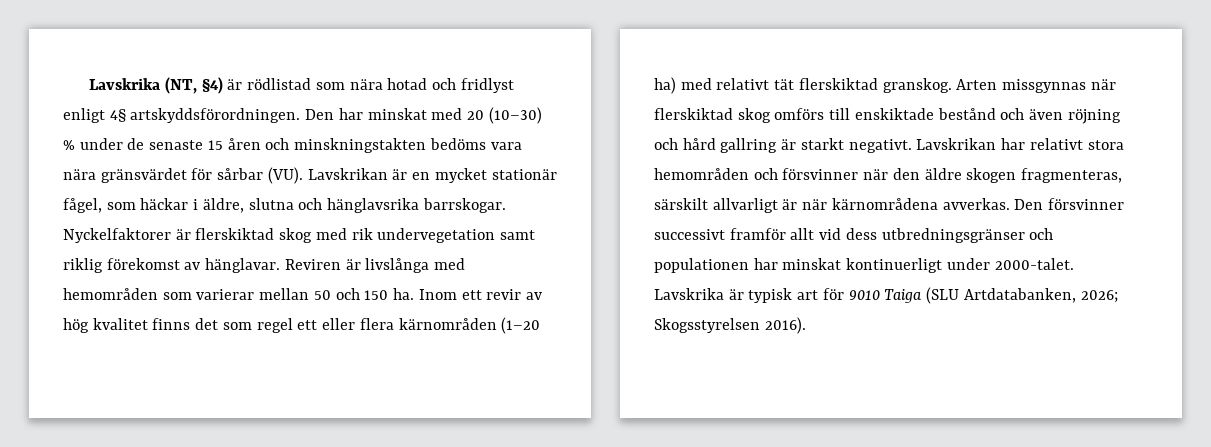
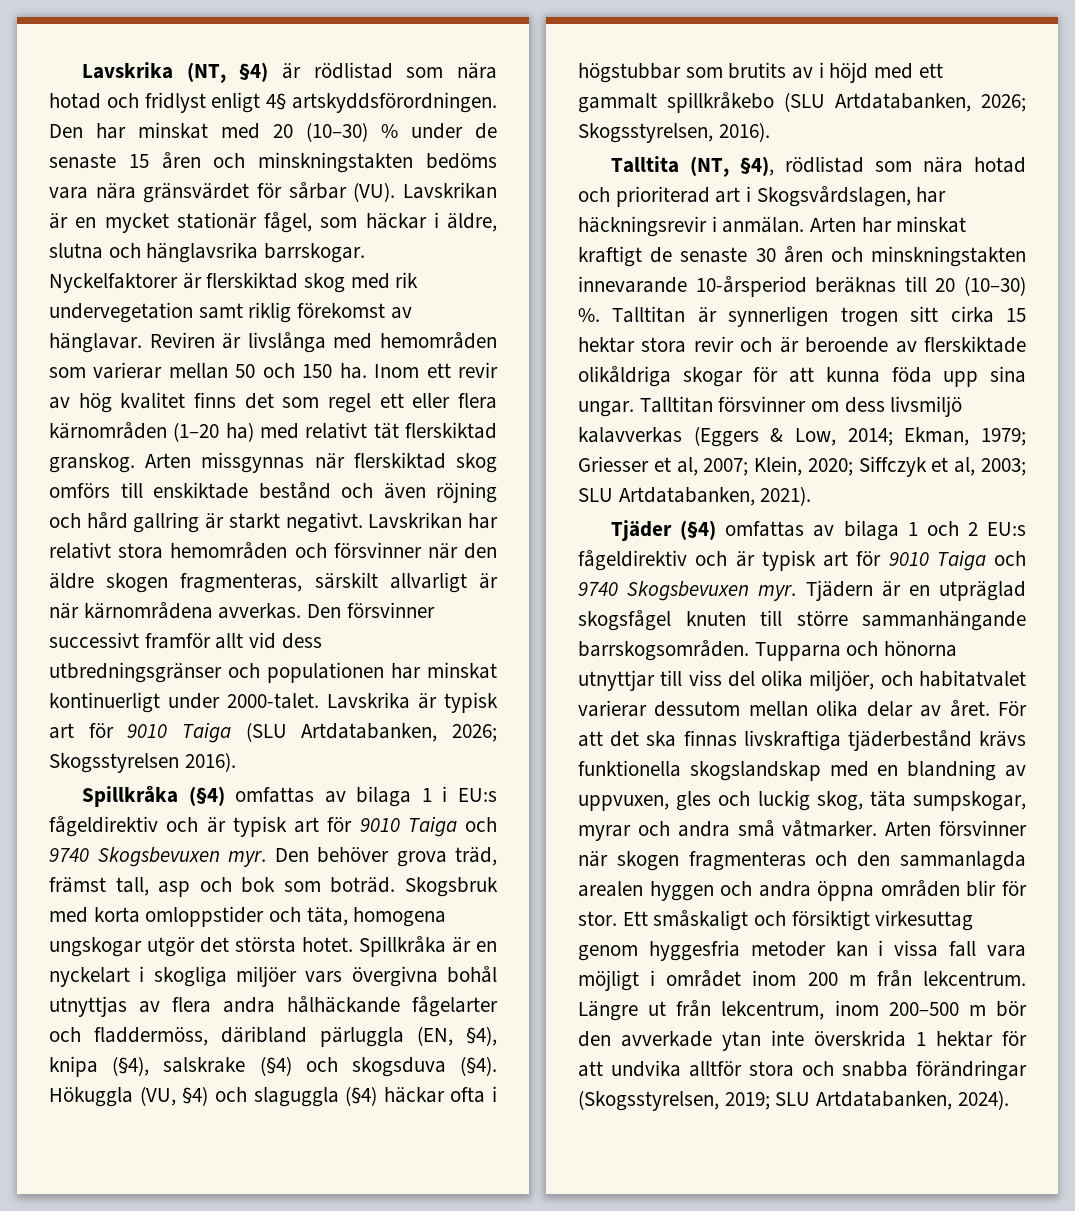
(806, 325) none -> [82,785,498,807] [49,816,497,837] [49,847,497,867] [49,877,498,897] [49,906,447,927] [49,936,497,957] [49,966,497,987] [49,996,498,1017] [49,1026,497,1047] [49,1056,498,1077] [49,1086,497,1107] [578,62,943,83] [578,92,1026,113] [578,122,770,143] [611,156,1026,177] [578,186,947,207] [578,216,967,237] [578,246,1026,267] [578,276,1026,297] [578,306,1026,327] [578,336,1026,353] [578,366,1026,387] [578,396,963,417] [578,426,1026,447] [578,456,1026,477] [578,486,812,506] [611,520,1026,541] [578,550,1026,571] [578,580,1026,601] [578,610,1026,631] [578,640,958,661] [578,670,1026,691] [578,700,1027,717] [578,730,1026,751] [578,760,1026,781] [578,790,1026,811] [578,820,1027,841] [578,851,1026,871] [578,880,1027,901] [578,910,974,931] [578,940,1026,961] [578,970,1026,991] [578,1000,1027,1021] [578,1030,1027,1051] [578,1060,1027,1081] [578,1090,1009,1111] // Spillkråka (§4) omfattas av bilaga 1 i EU:s fågeldirektiv och är typisk art för 9010 Taiga och 9740 Skogsbevuxen myr. Den behöver grova träd, främst tall, asp och bok som boträd. Skogsbruk med korta omloppstider och täta, homogena ungskogar utgör det största hotet. Spillkråka är en nyckelart i skogliga miljöer vars övergivna bohål utnyttjas av flera andra hålhäckande fågelarter och fladdermöss, däribland pärluggla (EN, §4), knipa (§4), salskrake (§4) och skogsduva (§4). Hökuggla (VU, §4) och slaguggla (§4) häckar ofta i högstubbar som brutits av i höjd med ett gammalt spillkråkebo (SLU Artdatabanken, 2026; Skogsstyrelsen, 2016). // Talltita (NT, §4), rödlistad som nära hotad och prioriterad art i Skogsvårdslagen, har häckningsrevir i anmälan. Arten har minskat kraftigt de senaste 30 åren och minskningstakten innevarande 10-årsperiod beräknas till 20 (10–30) %. Talltitan är synnerligen trogen sitt cirka 15 hektar stora revir och är beroende av flerskiktade olikåldriga skogar för att kunna föda upp sina ungar. Talltitan försvinner om dess livsmiljö kalavverkas (Eggers & Low, 2014; Ekman, 1979; Griesser et al, 2007; Klein, 2020; Siffczyk et al, 2003; SLU Artdatabanken, 2021). // Tjäder (§4) omfattas av bilaga 1 och 2 EU:s fågeldirektiv och är typisk art för 9010 Taiga och 9740 Skogsbevuxen myr. Tjädern är en utpräglad skogsfågel knuten till större sammanhängande barrskogsområden. Tupparna och hönorna utnyttjar till viss del olika miljöer, och habitatvalet varierar dessutom mellan olika delar av året. För att det ska finnas livskraftiga tjäderbestånd krävs funktionella skogslandskap med en blandning av uppvuxen, gles och luckig skog, täta sumpskogar, myrar och andra små våtmarker. Arten försvinner när skogen fragmenteras och den sammanlagda arealen hyggen och andra öppna områden blir för stor. Ett småskaligt och försiktigt virkesuttag genom hyggesfria metoder kan i vissa fall vara möjligt i området inom 200 m från lekcentrum. Längre ut från lekcentrum, inom 200–500 m bör den avverkade ytan inte överskrida 1 hektar för att undvika alltför stora och snabba förändringar (Skogsstyrelsen, 2019; SLU Artdatabanken, 2024).

